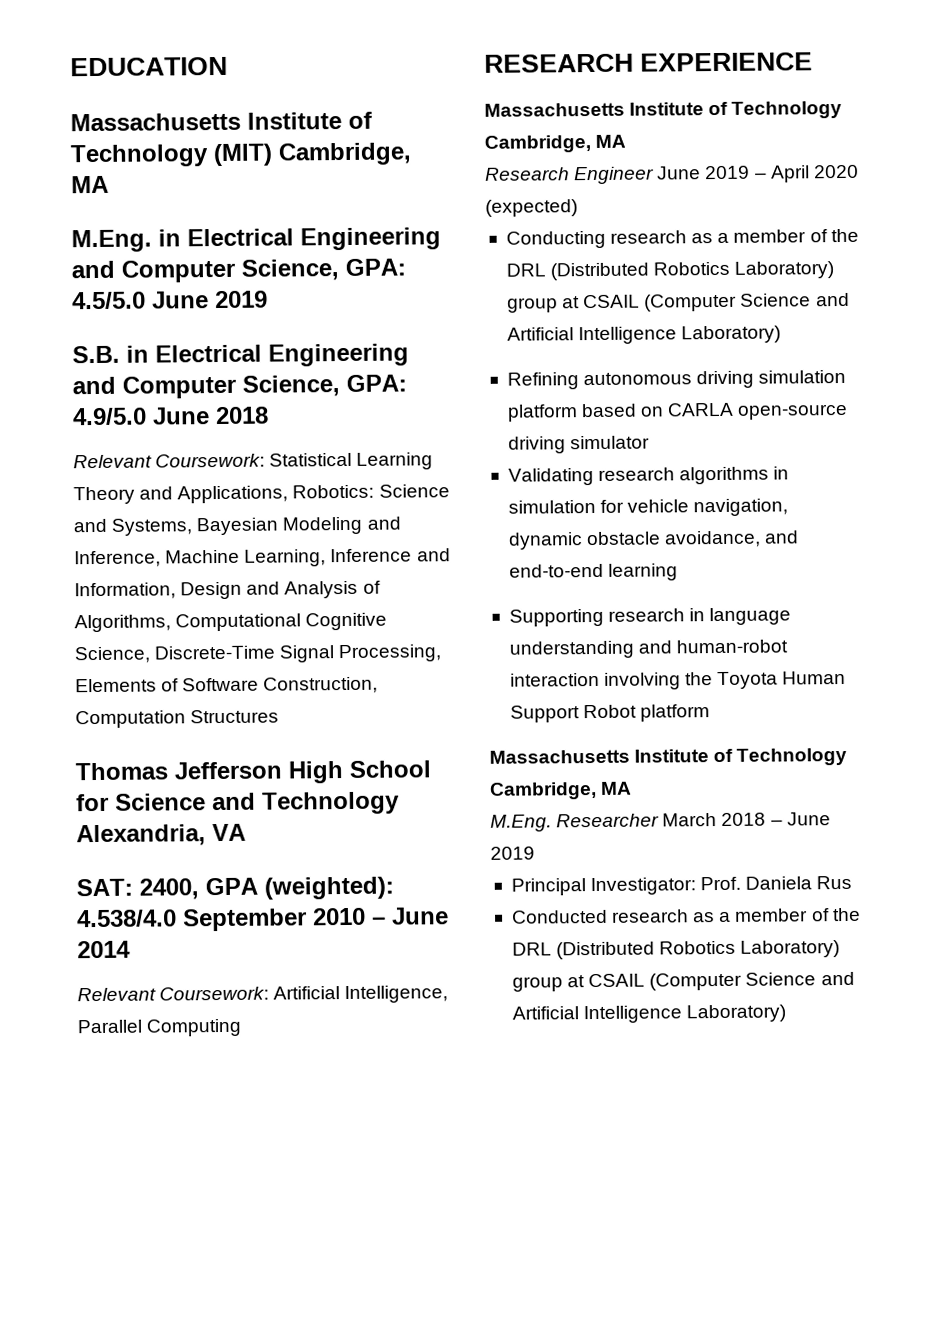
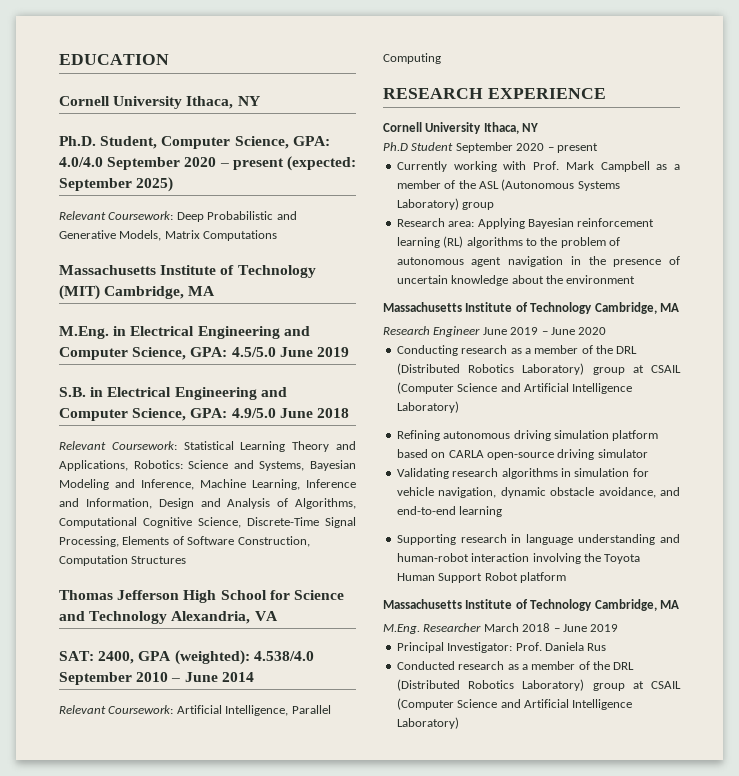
(228, 66) none -> [59,96,260,109] [59,136,330,149] [59,156,356,171] [59,177,174,192] [59,211,297,222] [59,230,278,241] // Cornell University Ithaca, NY // Ph.D. Student, Computer Science, GPA: 4.0/4.0 September 2020 – present (expected: September 2025) // Relevant Coursework: Deep Probabilistic and Generative Models, Matrix Computations
(814, 62) none -> [383,122,539,134] [383,142,598,153] [396,161,680,172] [396,179,620,191] [396,198,495,210] [396,218,655,229] [396,236,620,248] [396,256,680,267] [396,275,636,286] // Cornell University Ithaca, NY // Ph.D Student September 2020 – present // Currently working with Prof. Mark Campbell as a member of the ASL (Autonomous Systems Laboratory) group // Research area: Applying Bayesian reinforcement learning (RL) algorithms to the problem of autonomous agent navigation in the presence of uncertain knowledge about the environment
[770,164,859,183] [485,199,578,217] April 2020 (expected) -> [550,327,607,335] June 2020

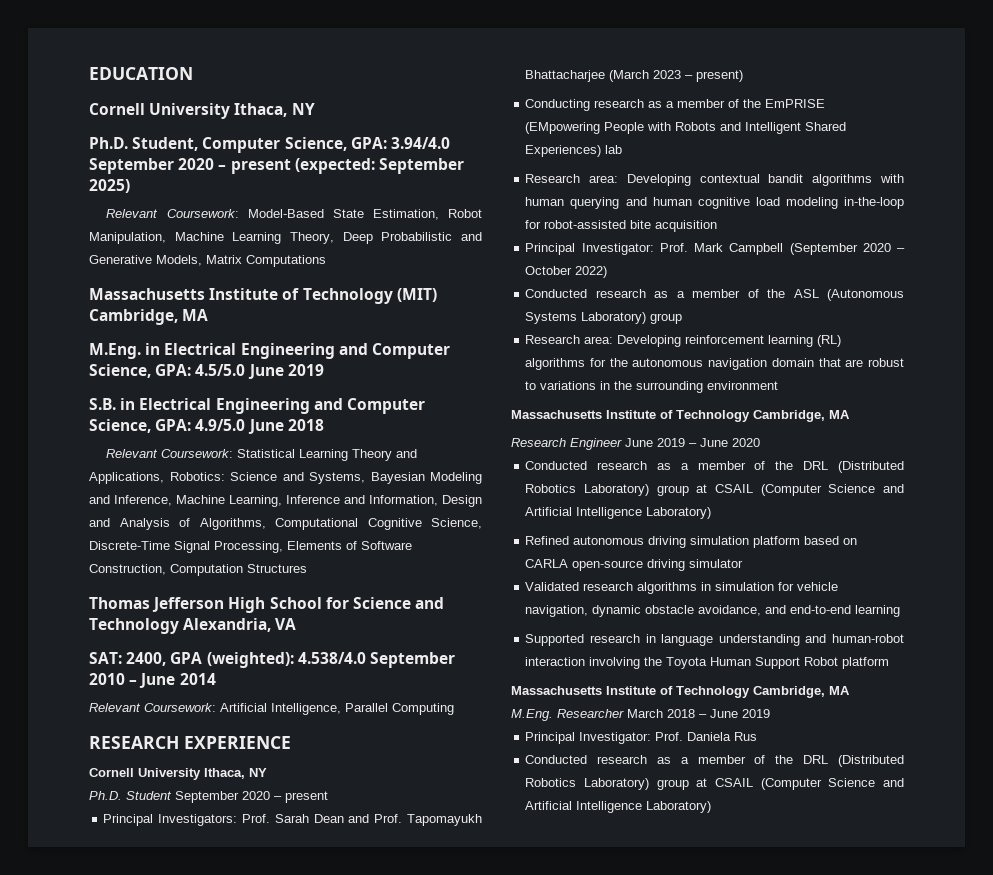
[59,157,103,167] 4.0/4.0 -> [390,137,450,149] 3.94/4.0
(174, 215) none -> [247,209,482,220] [89,232,334,244] Model-Based State Estimation, Robot Manipulation, Machine Learning Theory,
[383,142,408,151] Ph.D -> [89,791,122,800] Ph.D.
[396,161,650,172] Currently working with Prof. Mark Campbell -> [103,814,482,826] [525,70,744,82] [525,99,826,111] [525,122,847,134] [525,145,623,157] [525,174,904,186] [525,197,904,209] [525,220,718,232] [525,243,905,255] [525,266,608,278] [525,289,646,298] Principal Investigators: Prof. Sarah Dean and Prof. Tapomayukh Bhattacharjee (March 2023 – present) // Conducting research as a member of the EmPRISE (EMpowering People with Robots and Intelligent Shared Experiences) lab // Research area: Developing contextual bandit algorithms with human querying and human cognitive load modeling in-the-loop for robot-assisted bite acquisition // Principal Investigator: Prof. Mark Campbell (September 2020 – October 2022) // Conducted research
[477,218,574,229] Applying Bayesian -> [617,335,682,347] Developing
[525,237,620,248] [396,256,680,267] [396,275,563,286] to the problem of autonomous agent navigation in the presence of uncertain knowledge about the -> [590,358,904,370] [525,381,704,393] for the autonomous navigation domain that are robust to variations in the surrounding
[396,345,458,356] Conducting -> [525,461,588,470] Conducted
[396,430,440,441] Refining -> [525,536,570,545] Refined
[396,468,449,479] Validating -> [525,582,580,591] Validated
[396,534,456,545] Supporting -> [525,634,585,646] Supported

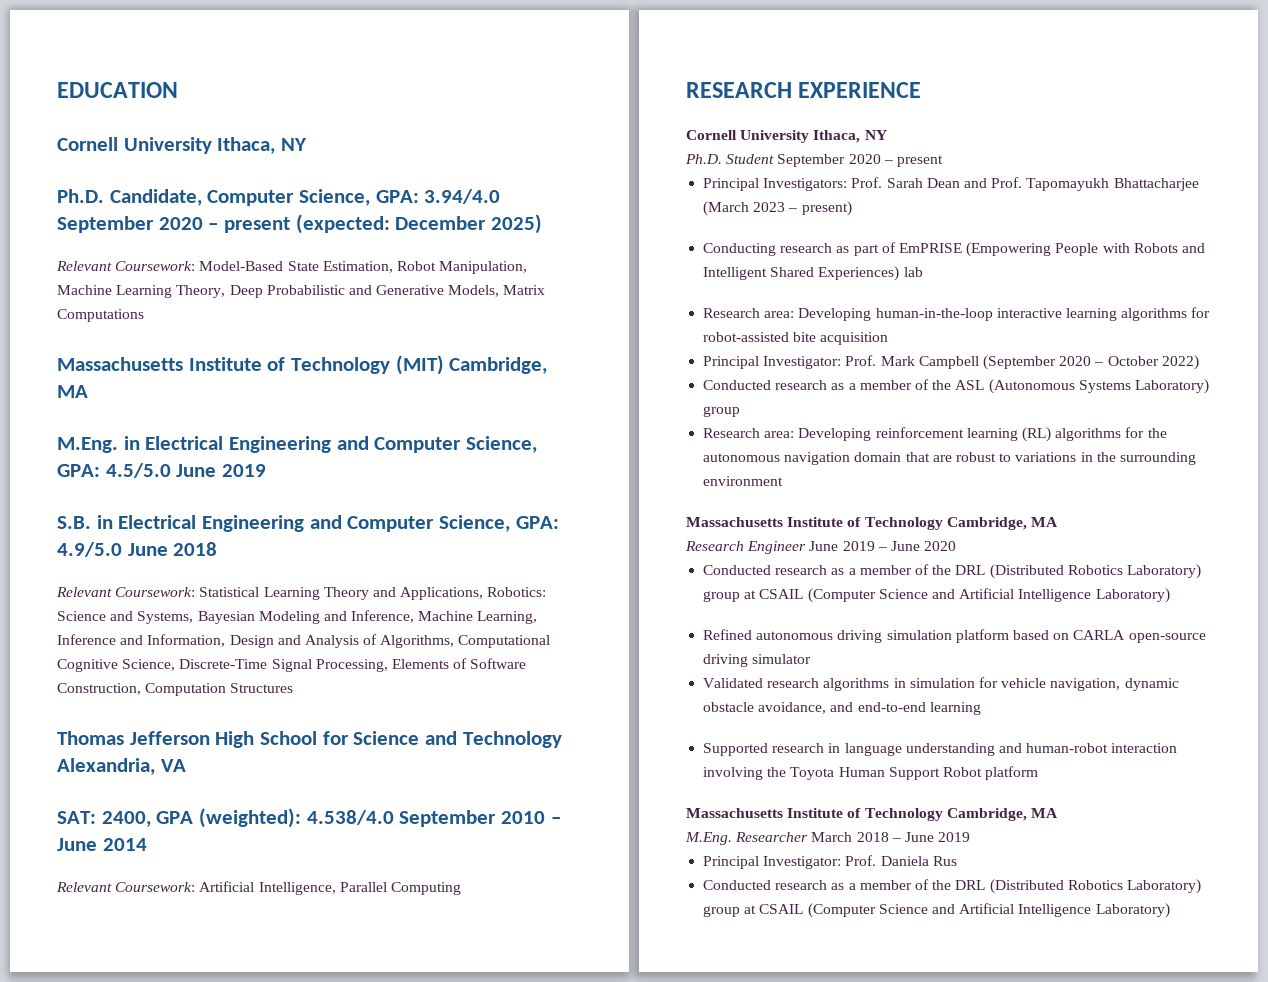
[132,137,199,151] Student, -> [109,189,202,206] Candidate,
[378,158,464,174] September -> [395,216,487,230] December
[666,99,826,108] [525,122,601,134] a member of the EmPRISE (EMpowering -> [853,242,1052,257] part of EmPRISE (Empowering
[699,174,904,186] [525,197,904,209] contextual bandit algorithms with human querying and human cognitive load modeling in-the-loop -> [875,308,1188,321] human-in-the-loop interactive learning algorithms

